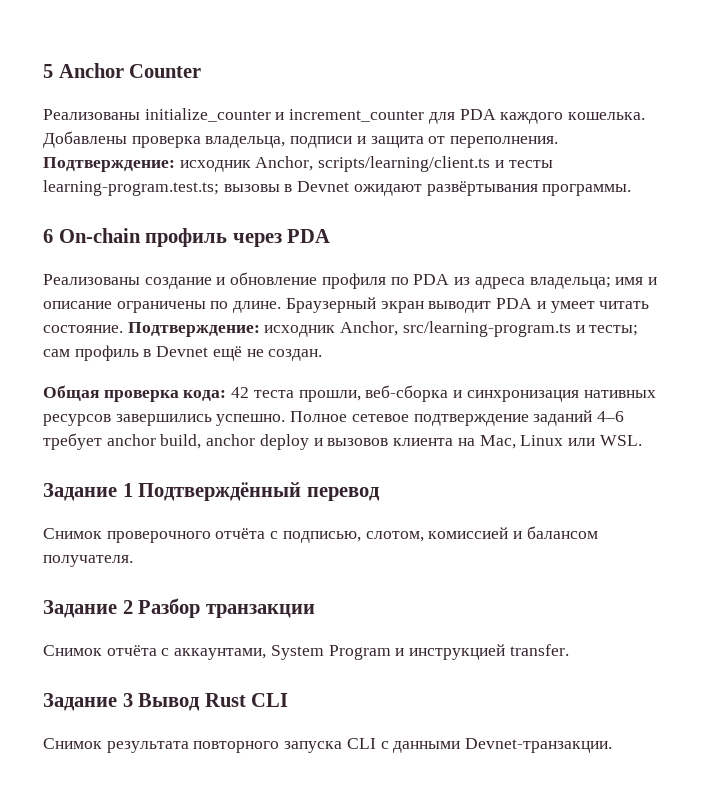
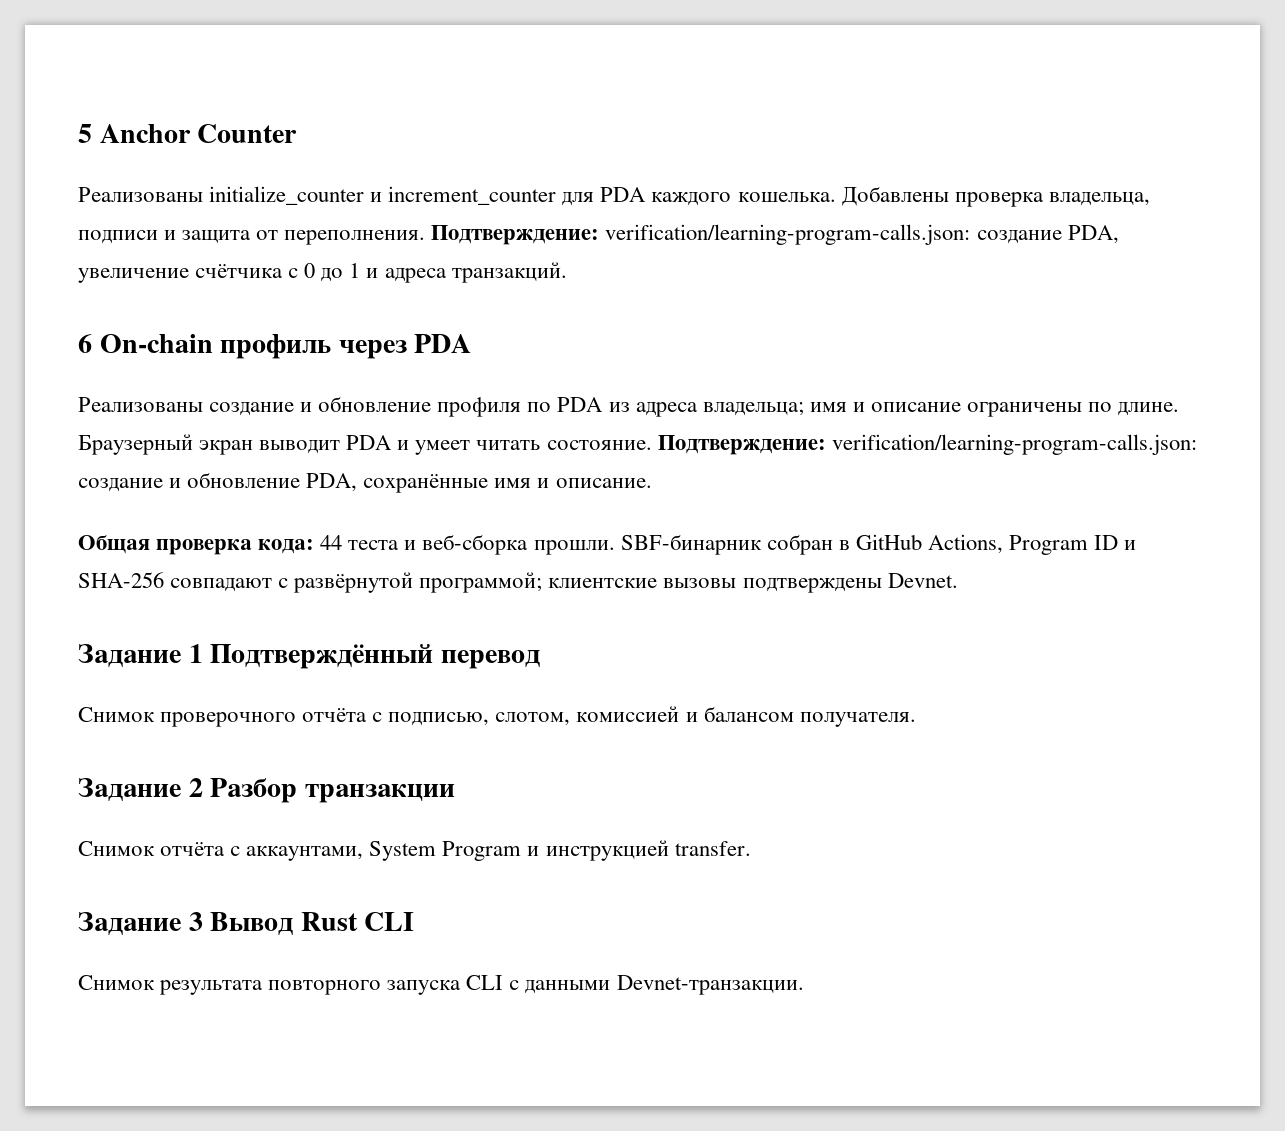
[179,156,553,172] [43,180,632,196] исходник Anchor, scripts/learning/client.ts и тесты learning-program.test.ts; вызовы в Devnet ожидают развёртывания программы. -> [605,224,1119,245] [78,262,567,283] verification/learning-program-calls.json: создание PDA, увеличение счётчика с 0 до 1 и адреса транзакций.
[264,321,639,337] [43,345,323,361] [43,385,656,402] [43,410,625,426] [43,433,642,450] исходник Anchor, src/learning-program.ts и тесты; сам профиль в Devnet ещё не создан. // Общая проверка кода: 42 теста прошли, веб-сборка и синхронизация нативных ресурсов завершились успешно. Полное сетевое подтверждение заданий 4–6 требует anchor build, anchor deploy и вызовов клиента на Mac, Linux или WSL. -> [831,434,1197,455] [78,472,652,493] [78,534,1137,555] [78,572,958,593] verification/learning-program-calls.json: создание и обновление PDA, сохранённые имя и описание. // Общая проверка кода: 44 теста и веб-сборка прошли. SBF-бинарник собран в GitHub Actions, Program ID и SHA-256 совпадают с развёрнутой программой; клиентские вызовы подтверждены Devnet.

